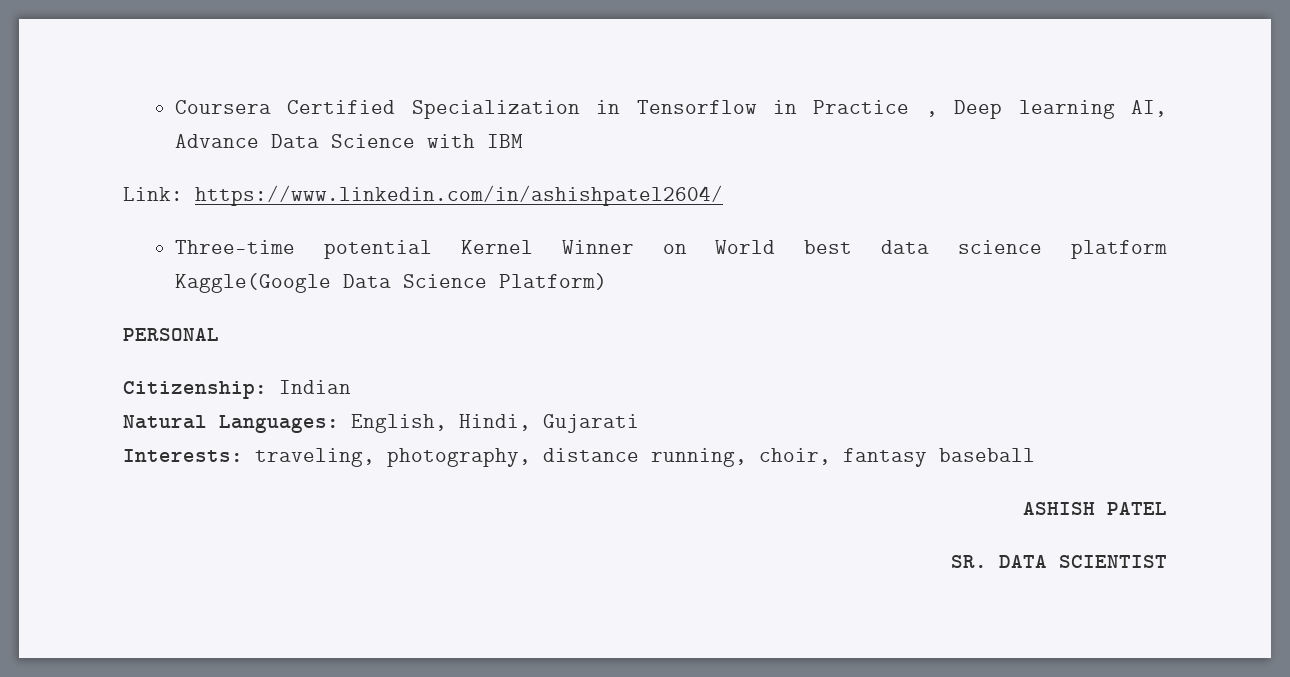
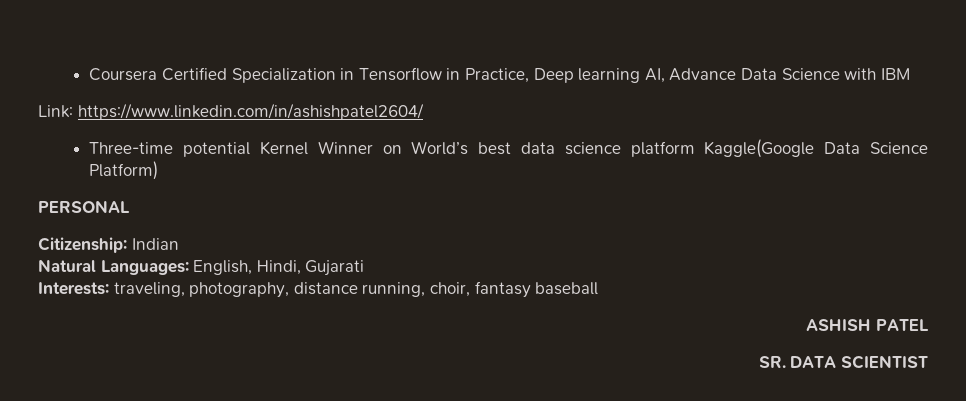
[813,100,938,117] Practice , -> [464,68,529,83] Practice,
[715,240,776,255] World -> [411,141,469,155] World’s

